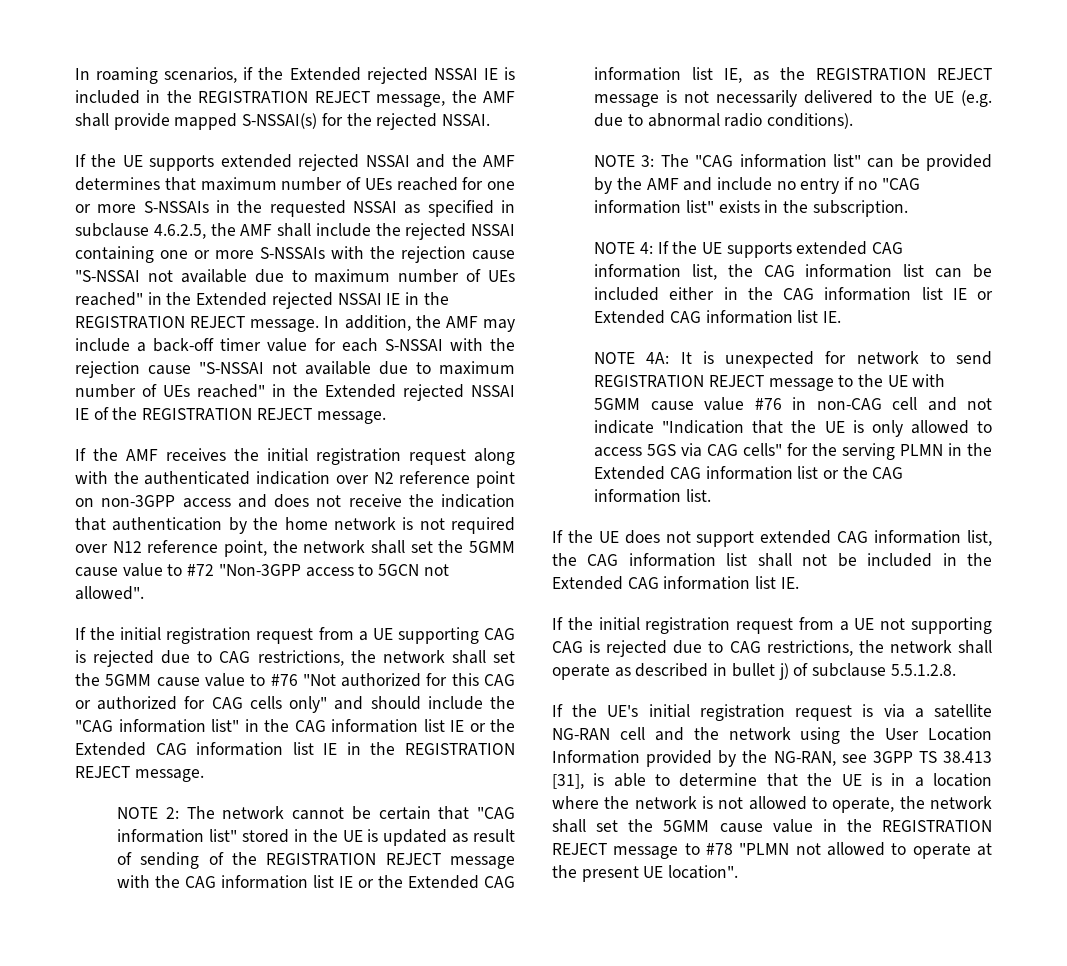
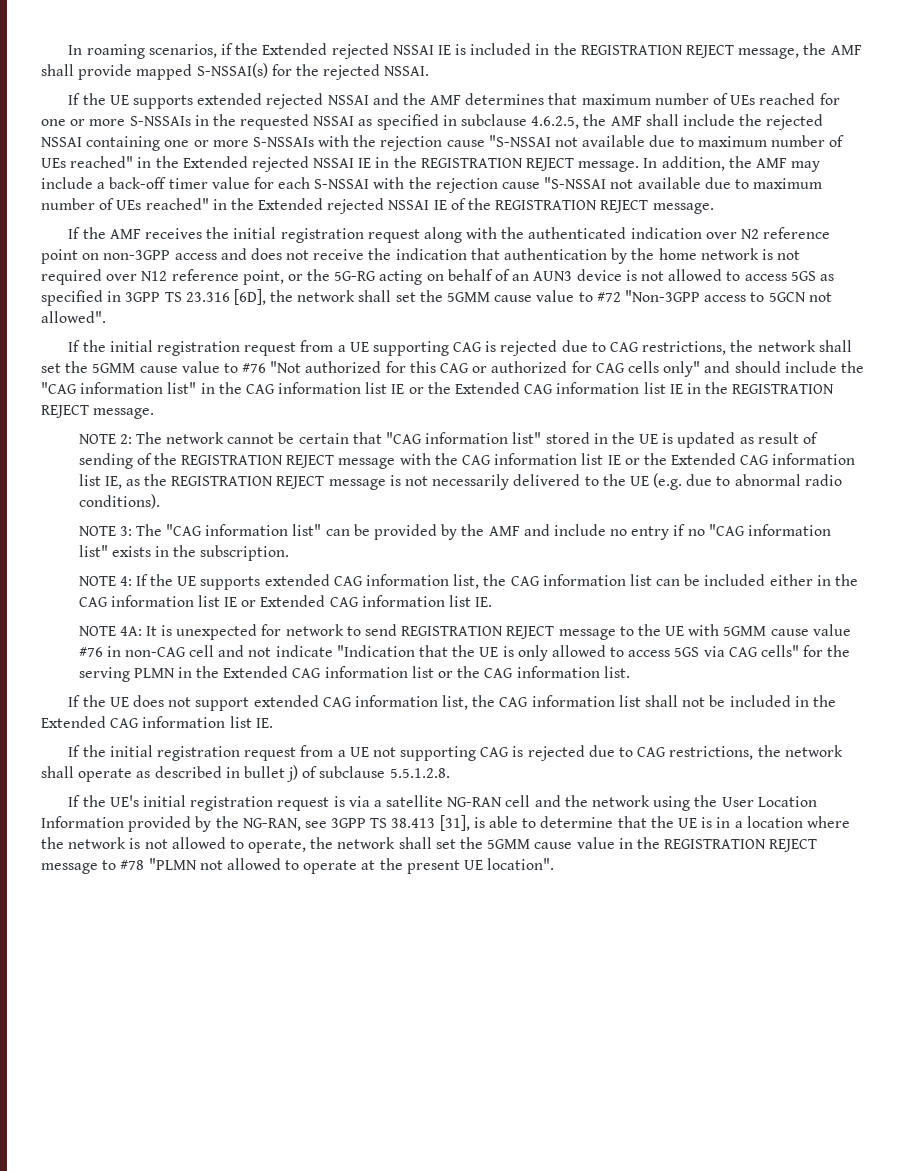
(267, 548) none -> [287,269,834,285] [41,289,266,306] or the 5G-RG acting on behalf of an AUN3 device is not allowed to access 5GS as specified in 3GPP TS 23.316 [6D],

